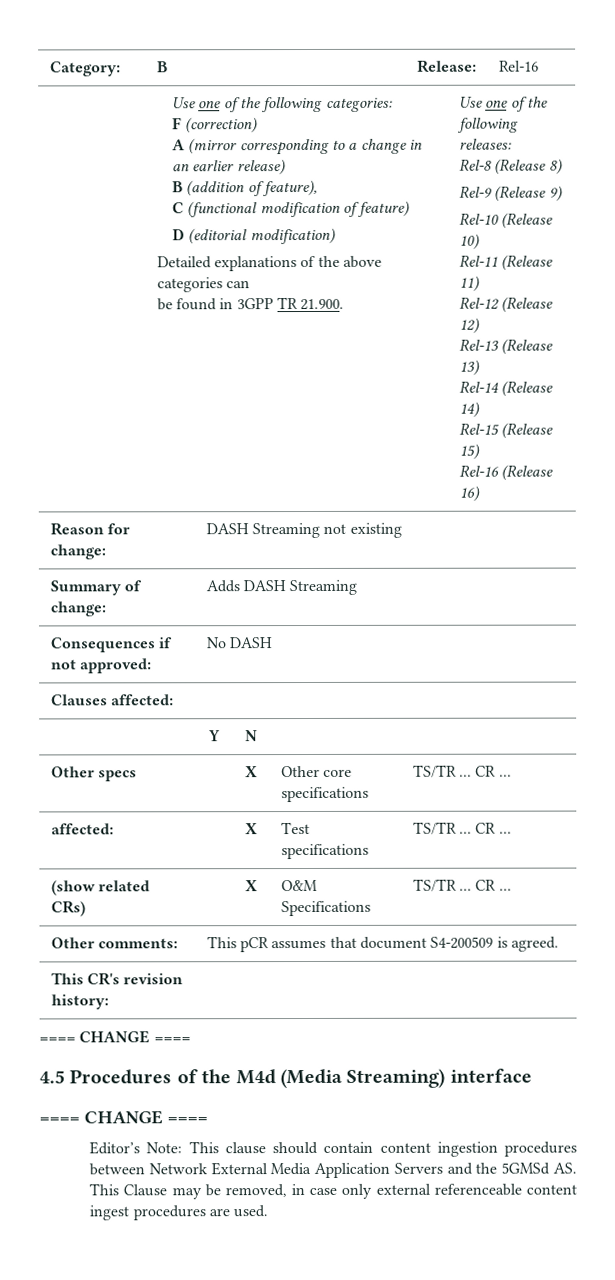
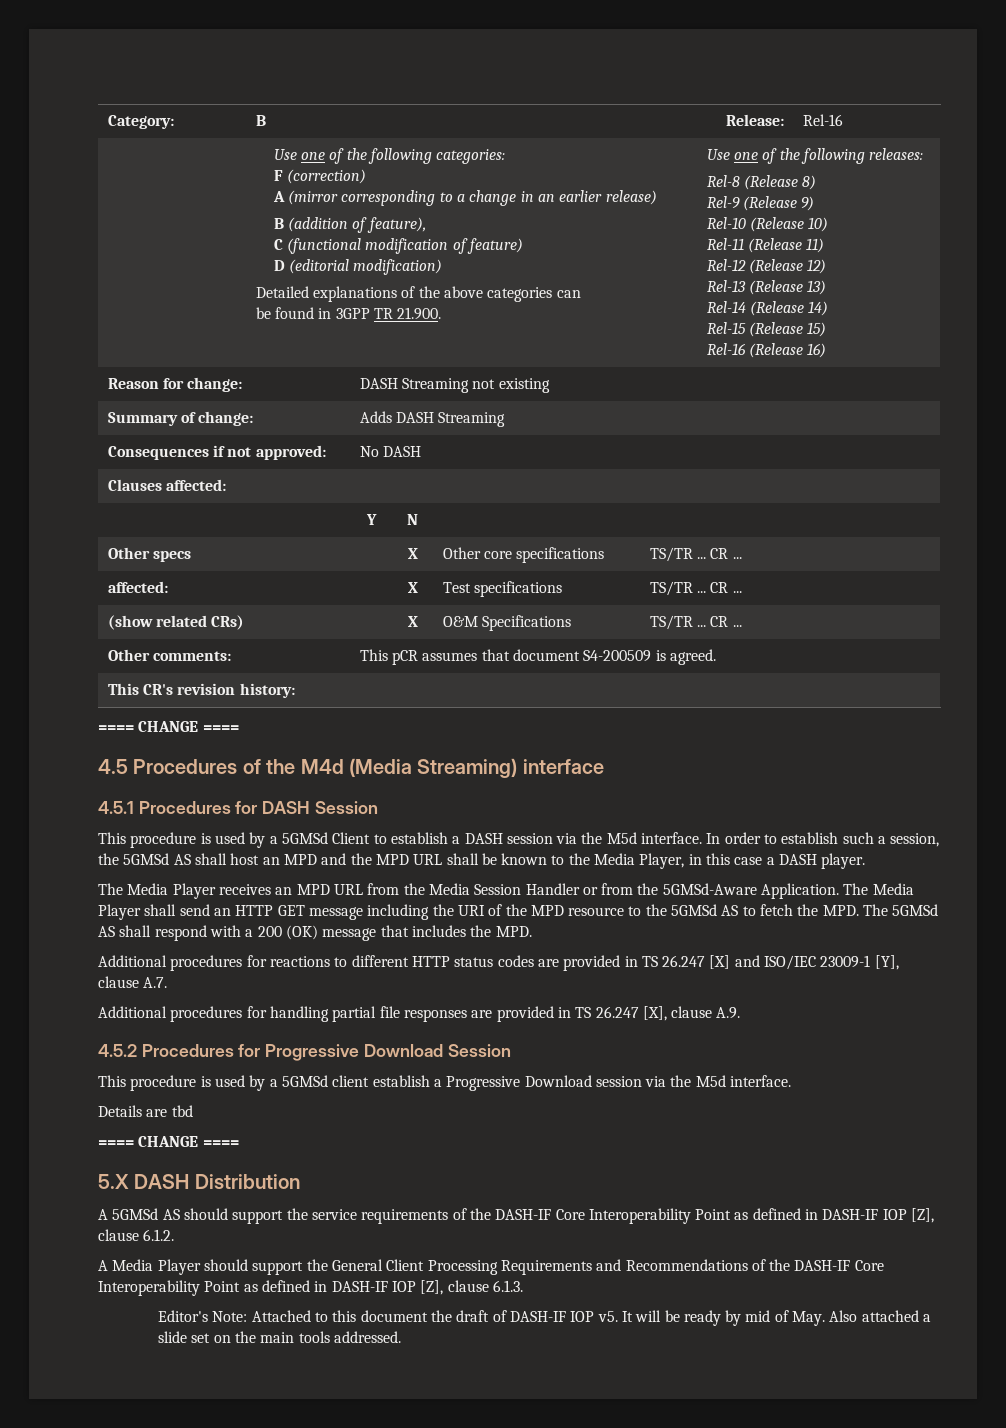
[39,1110,208,1125] [89,1141,577,1157] [89,1162,577,1178] [89,1183,578,1200] [89,1205,269,1221] ==== CHANGE ==== // Editor’s Note: This clause should contain content ingestion procedures between Network External Media Application Servers and the 5GMSd AS. This Clause may be removed, in case only external referenceable content ingest procedures are used. -> [98,801,378,814] [98,832,940,848] [98,853,866,869] [98,883,914,899] [98,904,939,920] [98,925,532,941] [98,955,899,971] [98,976,168,988] [98,1006,741,1022] [98,1044,511,1061] [98,1075,792,1091] [98,1105,193,1117] [98,1136,239,1147] [98,1174,300,1189] [98,1208,935,1224] [98,1229,175,1241] [98,1259,884,1275] [98,1280,523,1296] [158,1310,932,1326] [158,1331,401,1343] 4.5.1 Procedures for DASH Session // This procedure is used by a 5GMSd Client to establish a DASH session via the M5d interface. In order to establish such a session, the 5GMSd AS shall host an MPD and the MPD URL shall be known to the Media Player, in this case a DASH player. // The Media Player receives an MPD URL from the Media Session Handler or from the 5GMSd-Aware Application. The Media Player shall send an HTTP GET message including the URI of the MPD resource to the 5GMSd AS to fetch the MPD. The 5GMSd AS shall respond with a 200 (OK) message that includes the MPD. // Additional procedures for reactions to different HTTP status codes are provided in TS 26.247 [X] and ISO/IEC 23009-1 [Y], clause A.7. // Additional procedures for handling partial file responses are provided in TS 26.247 [X], clause A.9. // 4.5.2 Procedures for Progressive Download Session // This procedure is used by a 5GMSd client establish a Progressive Download session via the M5d interface. // Details are tbd // ==== CHANGE ==== // 5.X DASH Distribution // A 5GMSd AS should support the service requirements of the DASH-IF Core Interoperability Point as defined in DASH-IF IOP [Z], clause 6.1.2. // A Media Player should support the General Client Processing Requirements and Recommendations of the DASH-IF Core Interoperability Point as defined in DASH-IF IOP [Z], clause 6.1.3. // Editor's Note: Attached to this document the draft of DASH-IF IOP v5. It will be ready by mid of May. Also attached a slide set on the main tools addressed.

